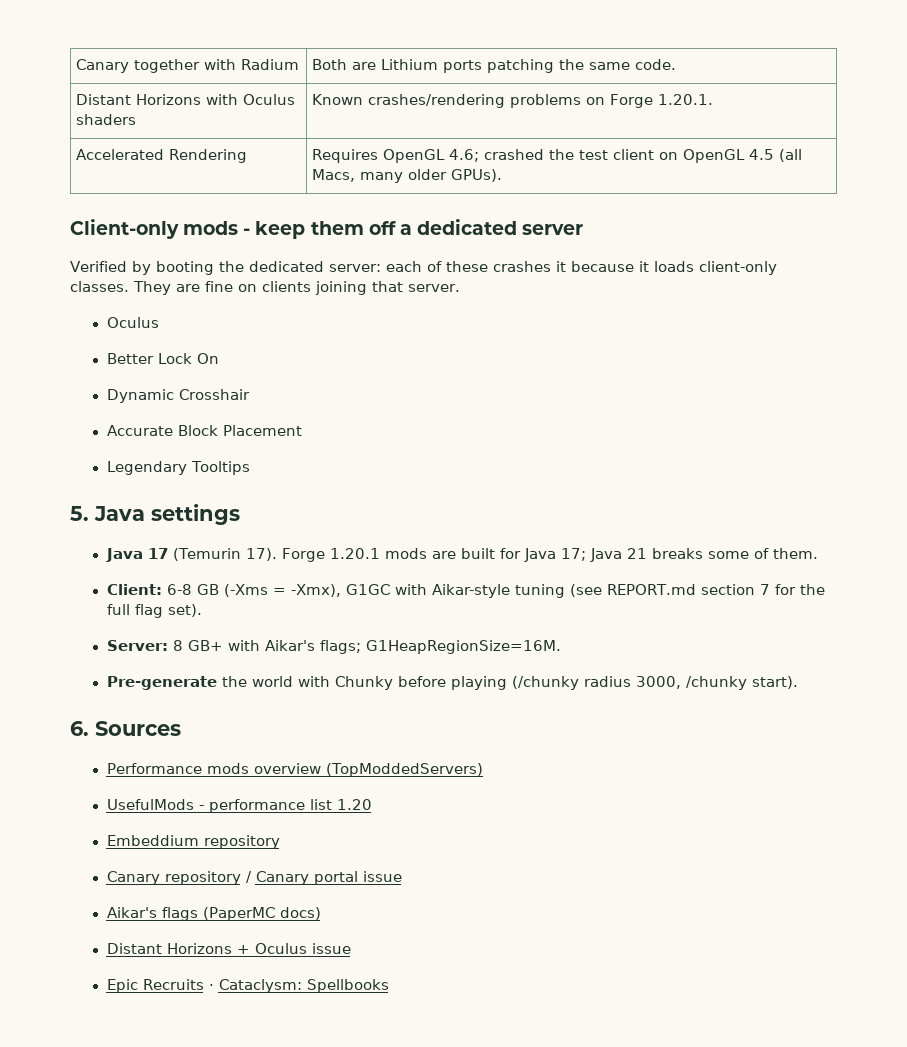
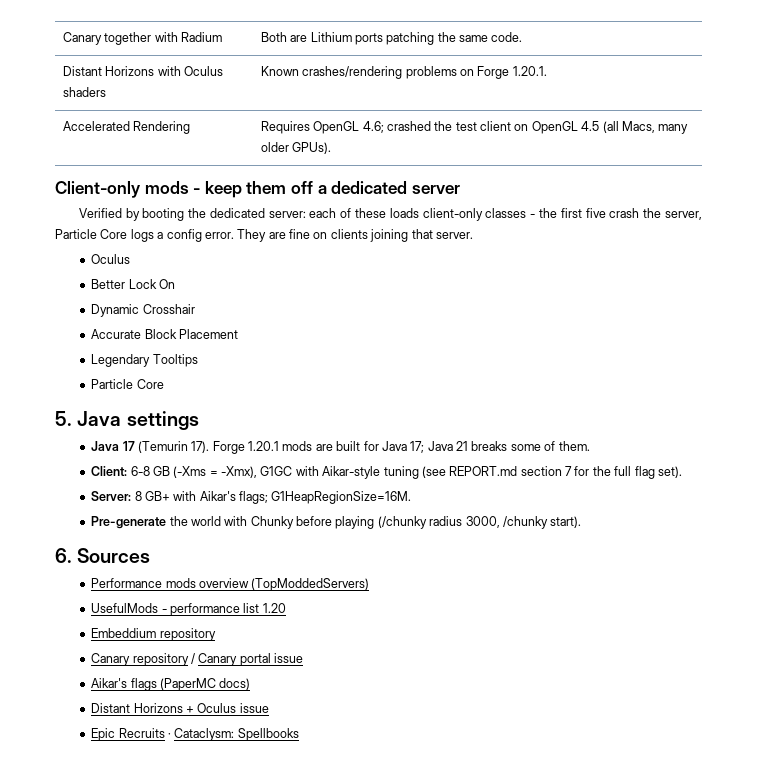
[492,261,777,275] [70,281,129,292] crashes it because it loads client-only classes. -> [389,208,702,221] [55,229,234,242] loads client-only classes - the first five crash the server, Particle Core logs a config error.
(251, 468) none -> [91,379,164,389] // Particle Core

